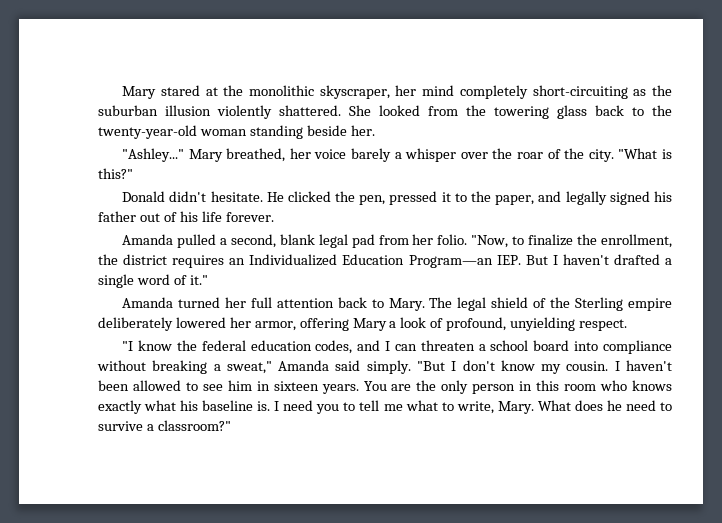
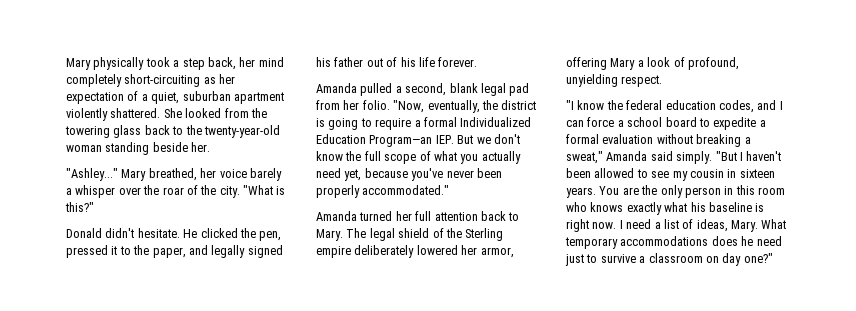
[122,85,390,99] Mary stared at the monolithic skyscraper, -> [66,57,236,70] Mary physically took a step back,
[652,85,672,96] [98,105,211,116] the suburban illusion -> [219,74,236,84] [66,91,284,104] her expectation of a quiet, suburban apartment
[512,234,672,248] [98,254,246,268] to finalize the enrollment, the district requires an -> [427,100,537,113] [316,117,457,130] eventually, the district is going to require a formal
[552,254,672,265] [98,274,208,288] I haven't drafted a single word of it." -> [476,134,520,144] [316,151,521,164] [316,168,502,181] [316,185,450,198] we don't know the full scope of what you actually need yet, because you've never been properly accommodated."
[420,340,475,351] threaten -> [587,117,615,127] force
[574,340,672,354] into compliance -> [698,117,766,130] [566,134,654,144] to expedite a formal evaluation
[462,360,620,374] don't know my cousin. I -> (743, 156) none
[227,380,252,391] him -> [672,169,724,181] my cousin
[257,400,571,414] is. I need you to tell me what to write, Mary. What -> [755,203,765,212] [566,219,787,232] [565,236,709,249] is right now. I need a list of ideas, Mary. What temporary accommodations
(656, 405) none -> [565,254,584,266] just
[157,420,231,431] classroom?" -> [648,253,773,266] classroom on day one?"

